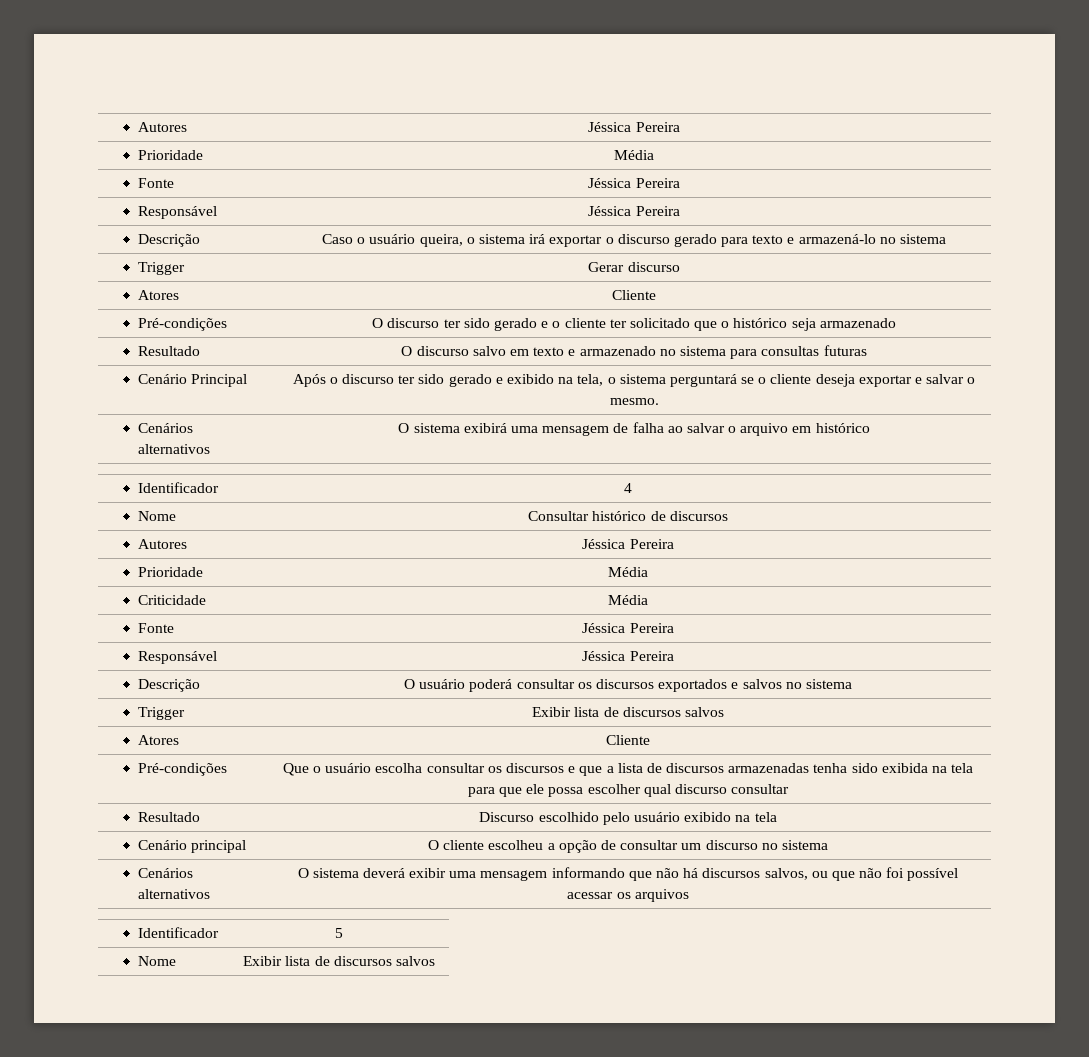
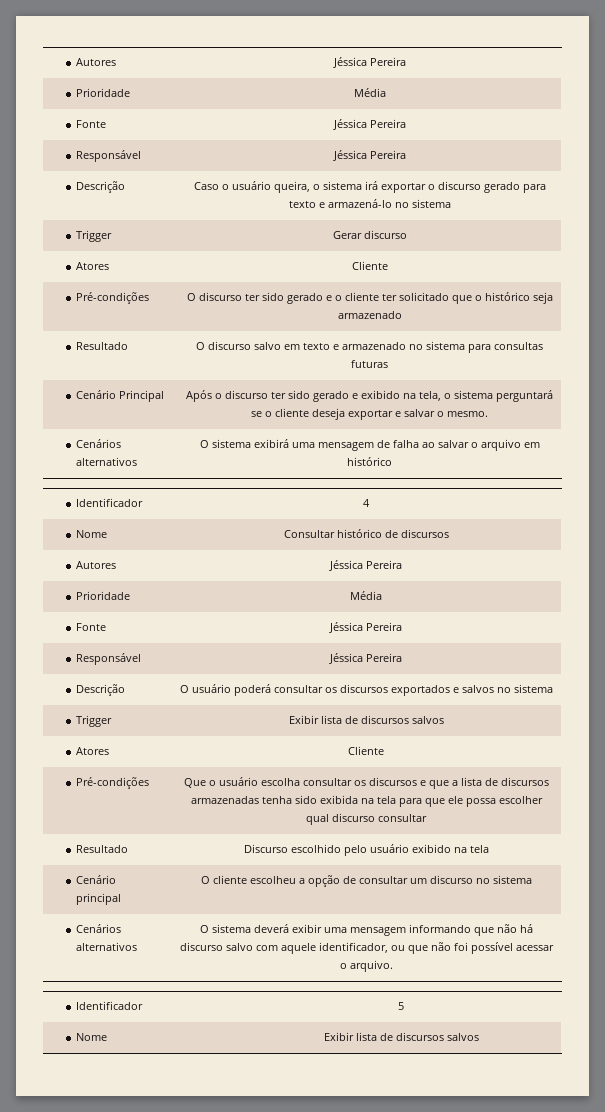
[138,595,207,605] [608,595,648,605] // Criticidade | Média -> (382, 595) none
[702,868,808,880] discursos salvos, -> [179,942,388,954] discurso salvo com aquele identificador,
[616,889,689,902] os arquivos -> [339,960,393,972] o arquivo.

